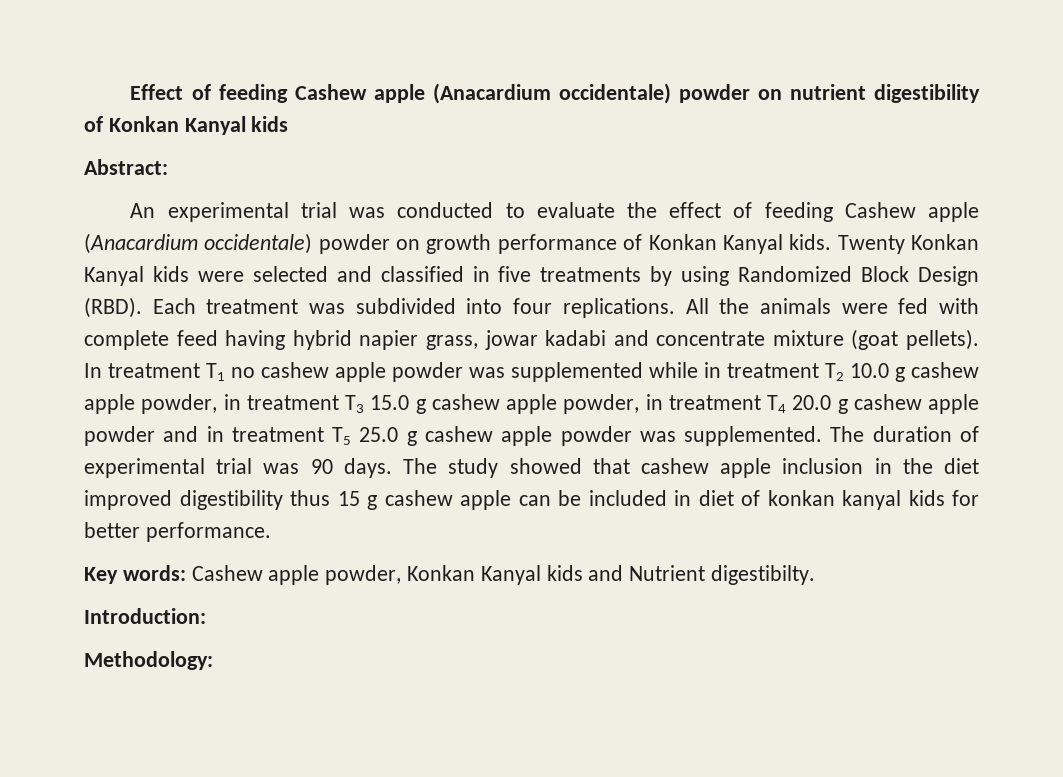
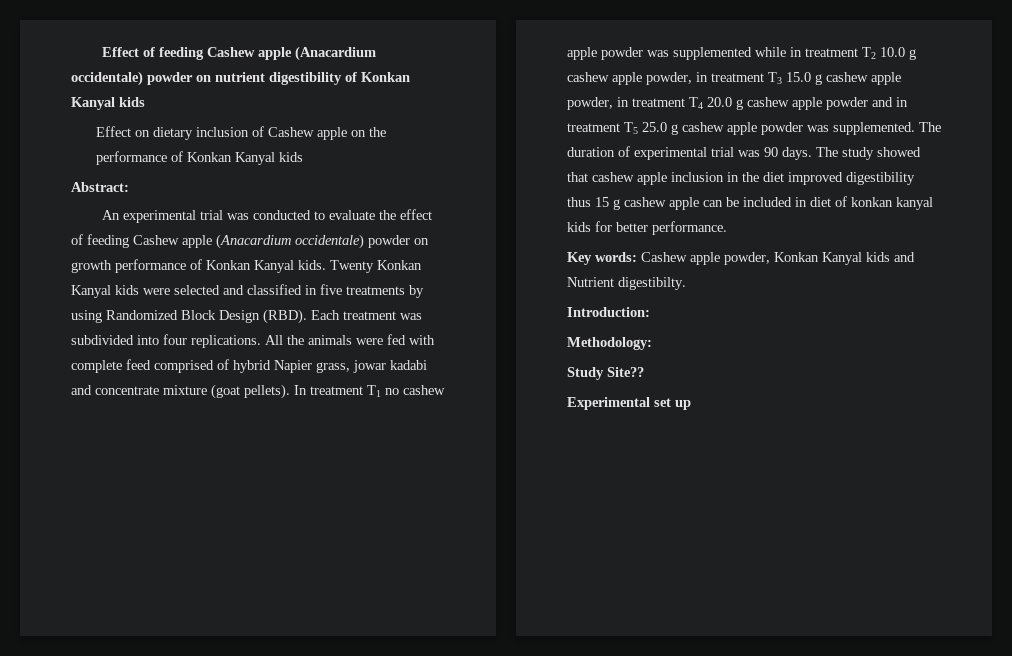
(289, 124) none -> [95,126,386,140] [95,151,303,165] // Effect on dietary inclusion of Cashew apple on the performance of Konkan Kanyal kids
[225,330,419,350] having hybrid napier -> [154,359,312,373] comprised of hybrid Napier
(213, 660) none -> [567,367,644,380] [567,397,691,410] // Study Site?? // Experimental set up

